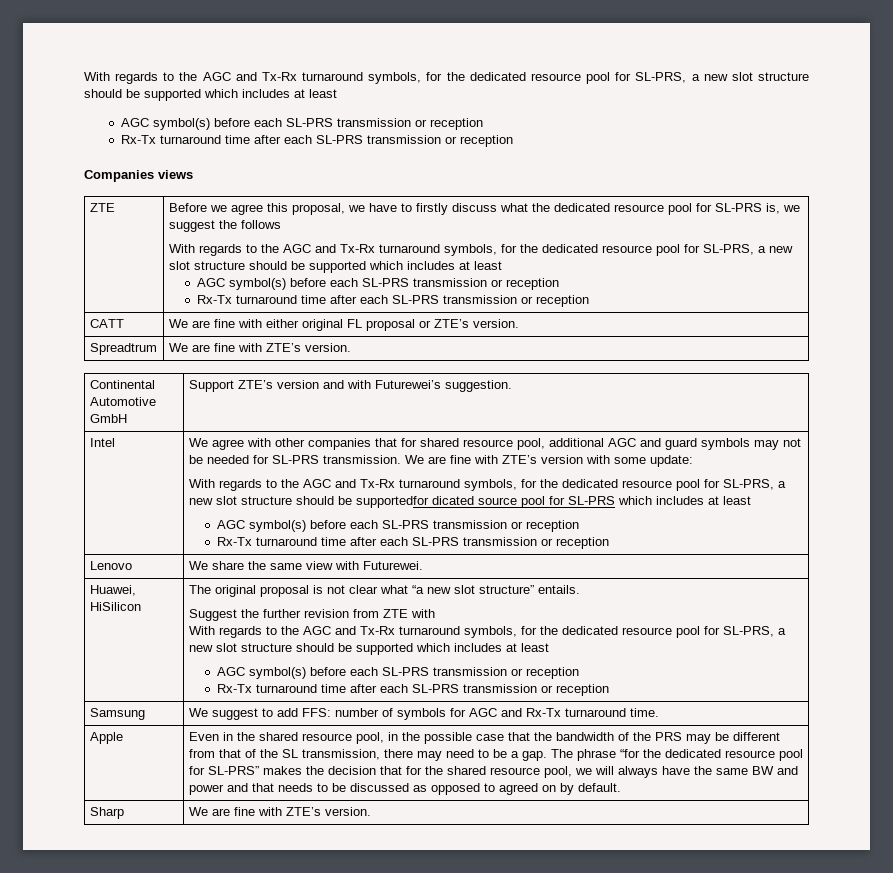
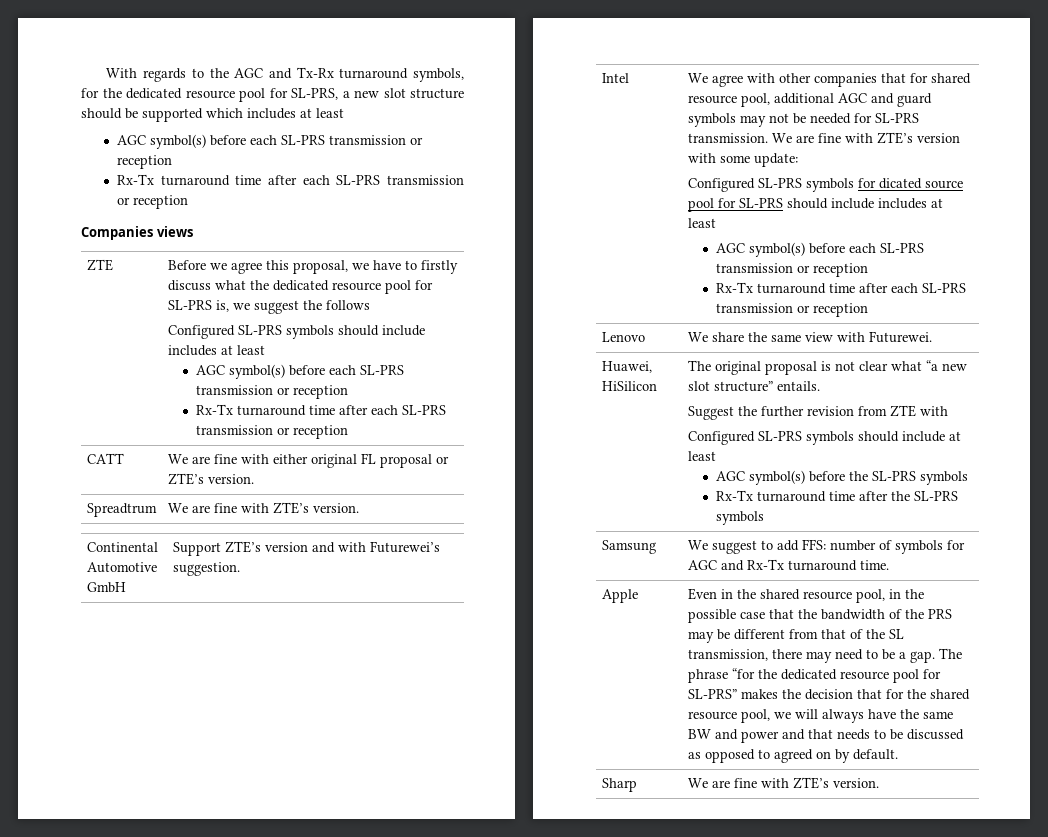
[168,244,793,256] [168,261,403,273] With regards to the AGC and Tx-Rx turnaround symbols, for the dedicated resource pool for SL-PRS, a new slot structure should be supported which -> [167,325,425,339] Configured SL-PRS symbols should include
[188,479,786,491] [188,496,429,508] With regards to the AGC and Tx-Rx turnaround symbols, for the dedicated resource pool for SL-PRS, a new slot structure should be supportedfor -> [687,178,876,192] Configured SL-PRS symbols for
[617,496,652,505] which -> [786,198,874,209] should include
[188,626,786,638] [188,643,549,655] [216,667,579,679] [216,684,609,696] With regards to the AGC and Tx-Rx turnaround symbols, for the dedicated resource pool for SL-PRS, a new slot structure should be supported which includes at least // AGC symbol(s) before each SL-PRS transmission or reception // Rx-Tx turnaround time after each SL-PRS transmission or reception -> [687,431,961,445] [687,451,716,461] [715,470,968,485] [715,490,958,502] [715,511,764,525] Configured SL-PRS symbols should include at least // AGC symbol(s) before the SL-PRS symbols // Rx-Tx turnaround time after the SL-PRS symbols

